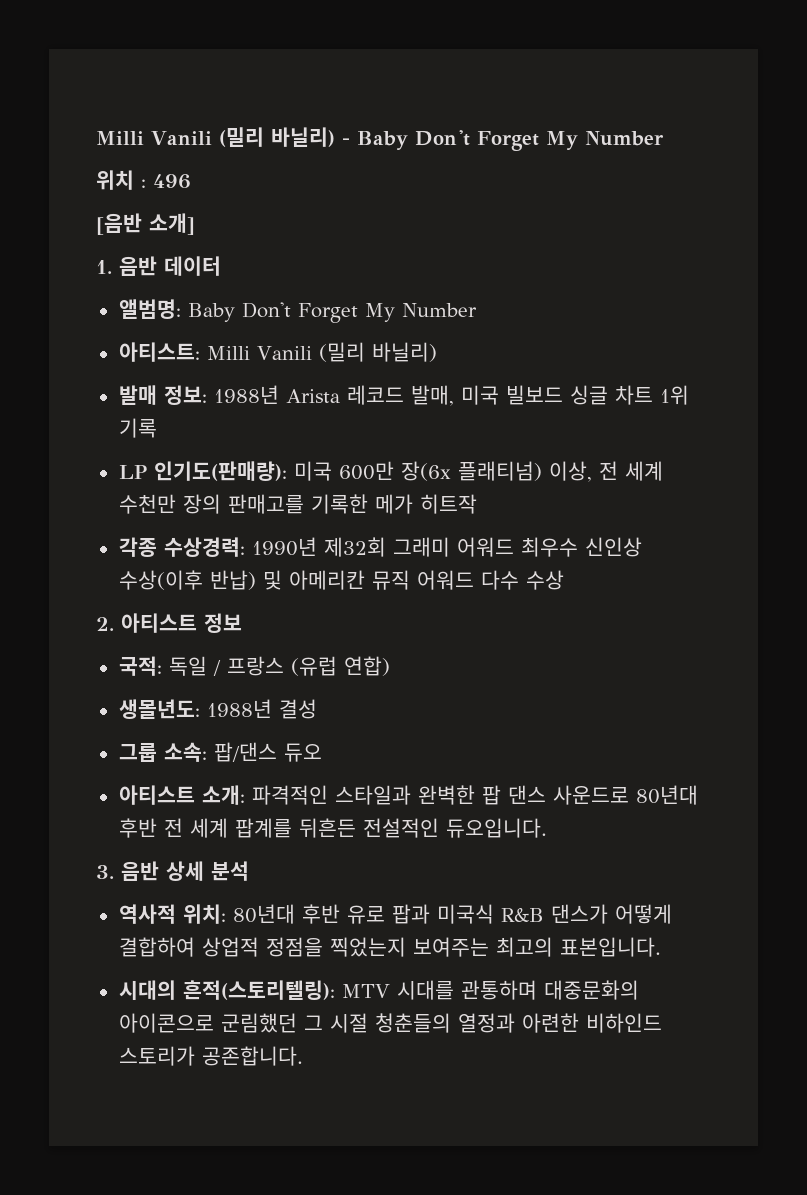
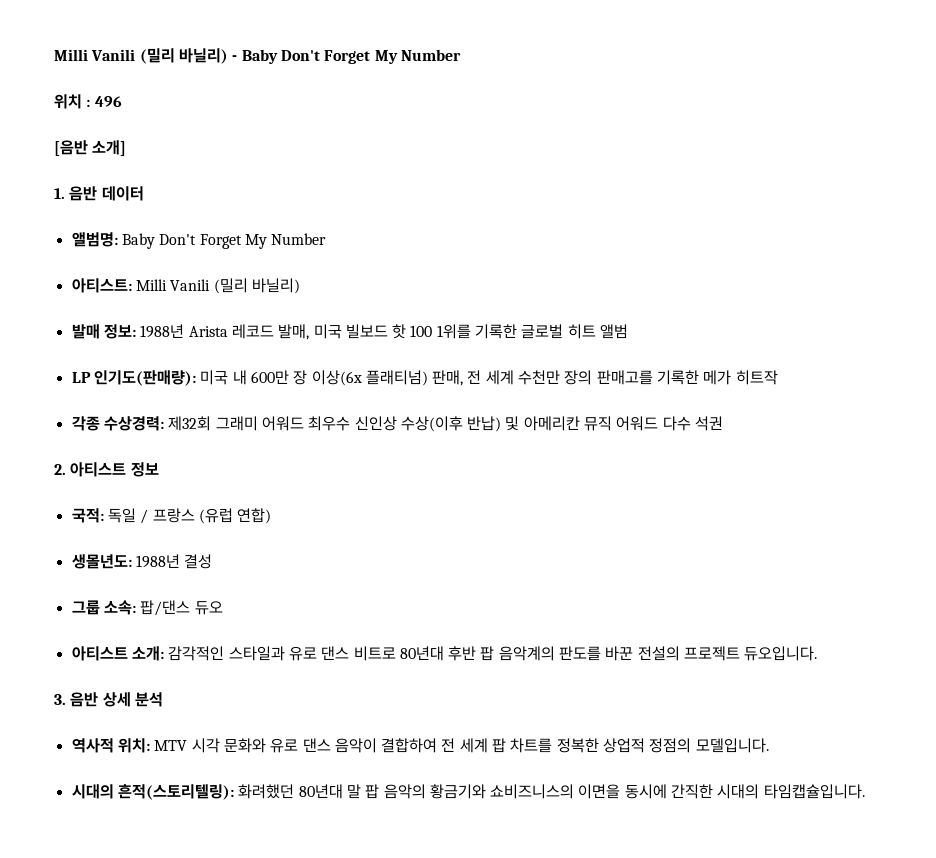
[569,385,689,405] [118,418,157,438] [118,461,592,482] 싱글 차트 1위 기록 // LP 인기도(판매량): 미국 600만 장(6x 플래티넘) 이상, -> [392,324,629,339] [71,370,464,386] 핫 100 1위를 기록한 글로벌 히트 앨범 // LP 인기도(판매량): 미국 내 600만 장 이상(6x 플래티넘) 판매,
[251,537,317,556] 1990년 -> (164, 423) none
[525,570,564,590] 수상 -> [695,416,724,431] 석권
[251,785,698,805] [118,818,439,838] 파격적인 스타일과 완벽한 팝 댄스 사운드로 80년대 후반 전 세계 팝계를 뒤흔든 전설적인 -> [168,646,741,661] 감각적인 스타일과 유로 댄스 비트로 80년대 후반 팝 음악계의 판도를 바꾼 전설의 프로젝트
[232,904,672,924] [118,937,661,957] [118,980,639,1000] [118,1013,662,1033] [118,1046,303,1066] 80년대 후반 유로 팝과 미국식 R&B 댄스가 어떻게 결합하여 상업적 정점을 찍었는지 보여주는 최고의 표본입니다. // 시대의 흔적(스토리텔링): MTV 시대를 관통하며 대중문화의 아이콘으로 군림했던 그 시절 청춘들의 열정과 아련한 비하인드 스토리가 공존합니다. -> [154,738,769,753] [71,784,865,800] MTV 시각 문화와 유로 댄스 음악이 결합하여 전 세계 팝 차트를 정복한 상업적 정점의 모델입니다. // 시대의 흔적(스토리텔링): 화려했던 80년대 말 팝 음악의 황금기와 쇼비즈니스의 이면을 동시에 간직한 시대의 타임캡슐입니다.

